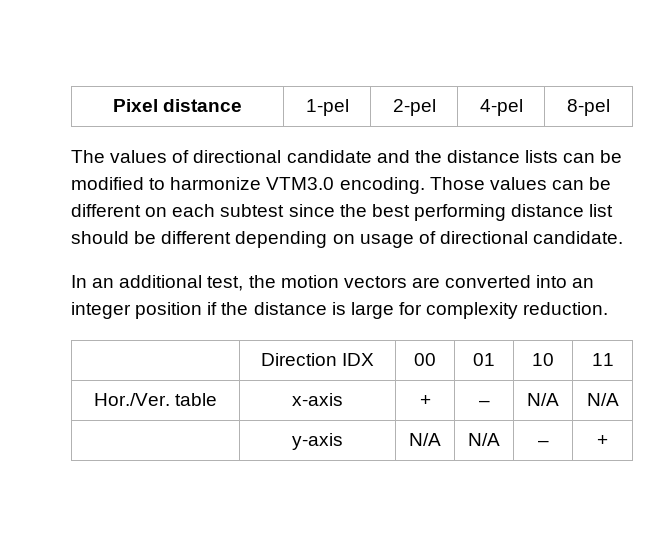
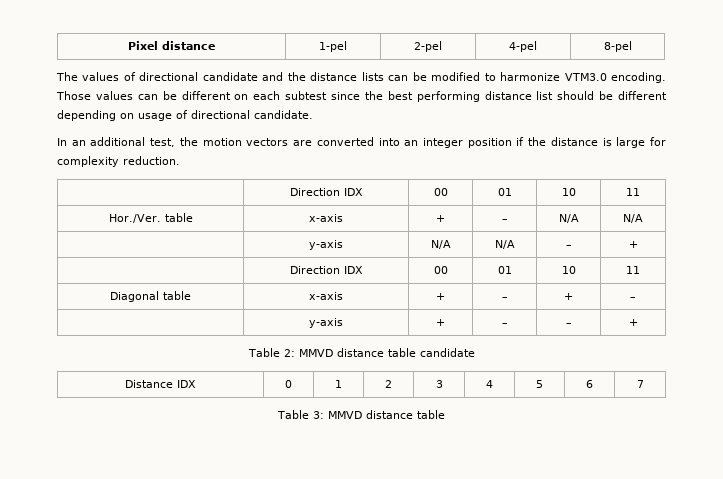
(608, 440) none -> [289,266,363,274] [433,266,448,274] [497,266,512,274] [561,266,576,274] [626,266,640,274] [110,291,191,302] [309,292,343,300] [436,293,445,300] [501,297,508,300] [564,293,573,300] [630,297,636,300] [309,318,343,328] [436,319,445,326] [501,323,508,326] [565,323,572,326] [628,319,638,326] [247,348,475,357] [125,380,196,388] [285,380,292,388] [335,380,342,388] [385,380,392,388] [435,380,443,388] [486,380,493,388] [536,380,543,388] [586,380,593,388] [636,380,644,388] [277,410,445,419] // | Direction IDX | 00 | 01 | 10 | 11 // Diagonal table | x-axis | + | – | + | – // | y-axis | + | – | – | + // Table 2: MMVD distance table candidate // Distance IDX | 0 | 1 | 2 | 3 | 4 | 5 | 6 | 7 // Table 3: MMVD distance table

